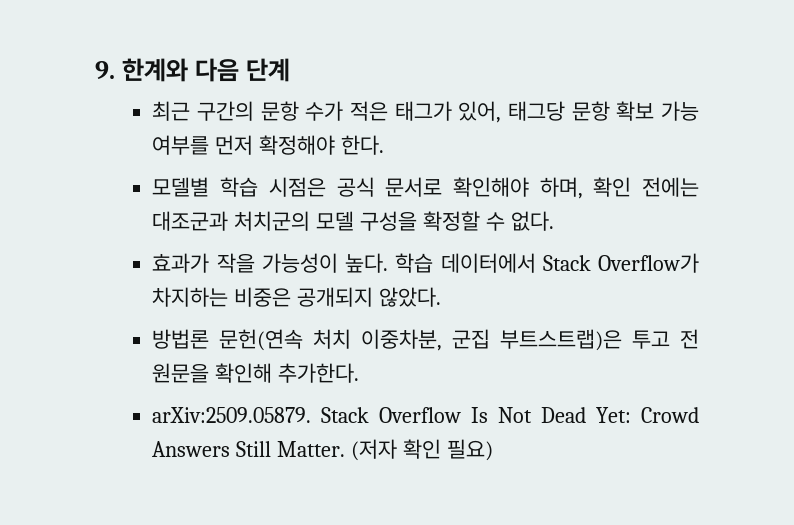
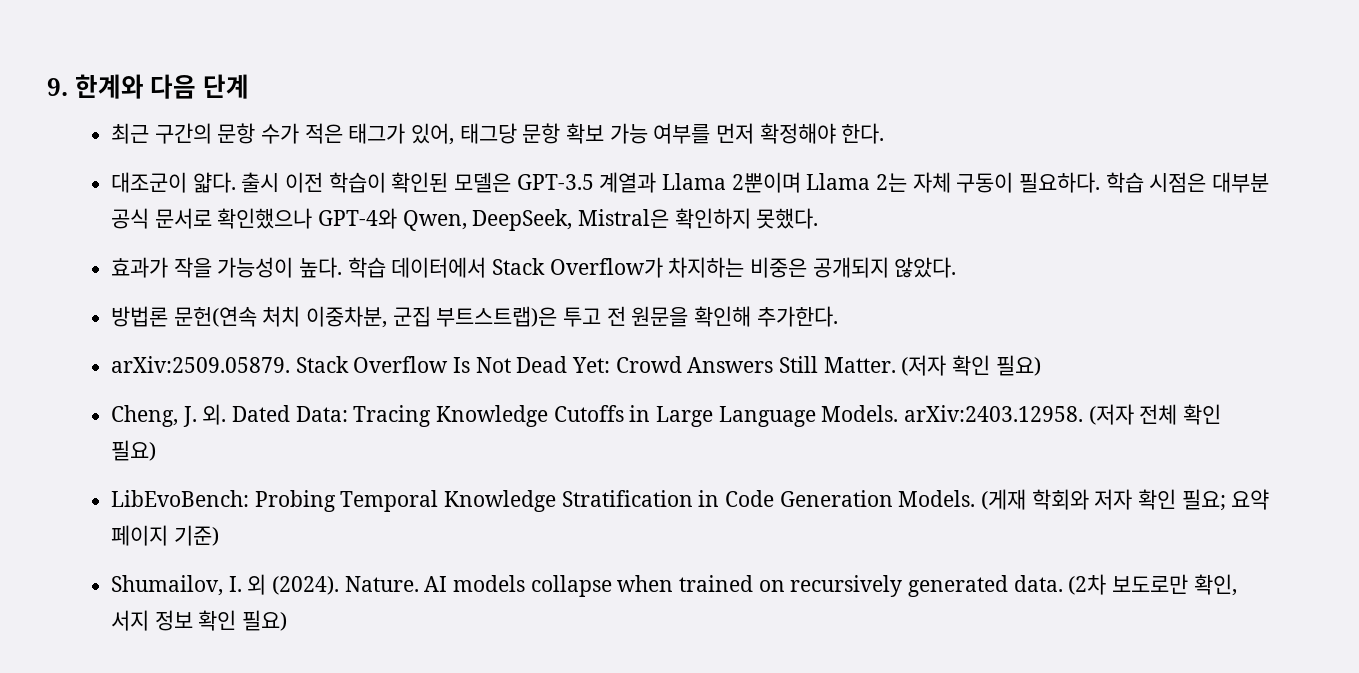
[152,177,210,197] 모델별 -> [110,172,1100,193] 대조군이 얇다. 출시 이전 학습이 확인된 모델은 GPT-3.5 계열과 Llama 2뿐이며 Llama 2는 자체 구동이 필요하다.
(326, 187) none -> [1211,172,1269,193] 대부분
[452,177,700,199] [152,211,555,231] 확인해야 하며, 확인 전에는 대조군과 처치군의 모델 구성을 확정할 수 없다. -> [217,208,819,231] 확인했으나 GPT-4와 Qwen, DeepSeek, Mistral은 확인하지 못했다.
(494, 450) none -> [110,404,1221,427] [110,440,156,461] [110,489,1270,512] [110,525,219,546] [110,574,1237,597] [110,610,287,631] // Cheng, J. 외. Dated Data: Tracing Knowledge Cutoffs in Large Language Models. arXiv:2403.12958. (저자 전체 확인 필요) // LibEvoBench: Probing Temporal Knowledge Stratification in Code Generation Models. (게재 학회와 저자 확인 필요; 요약 페이지 기준) // Shumailov, I. 외 (2024). Nature. AI models collapse when trained on recursively generated data. (2차 보도로만 확인, 서지 정보 확인 필요)

